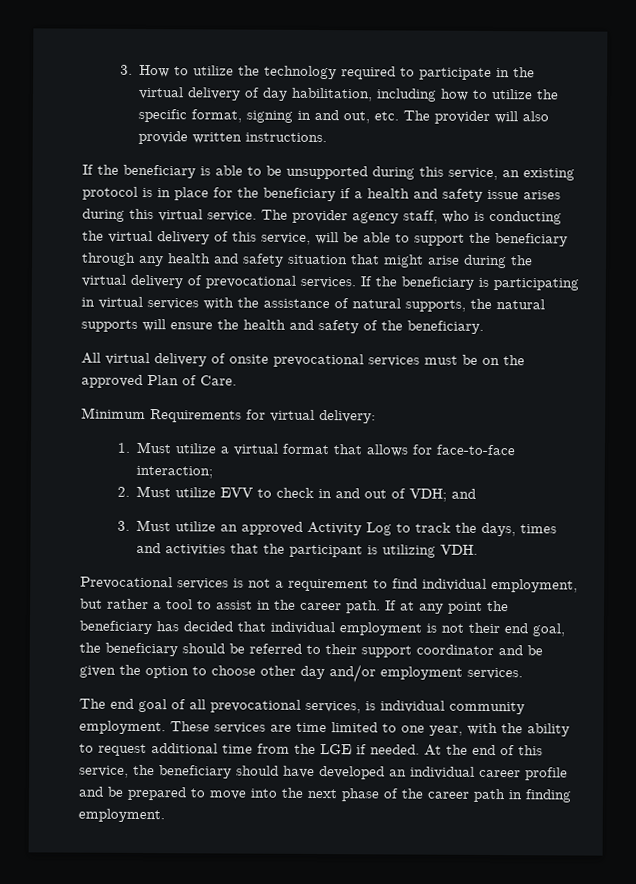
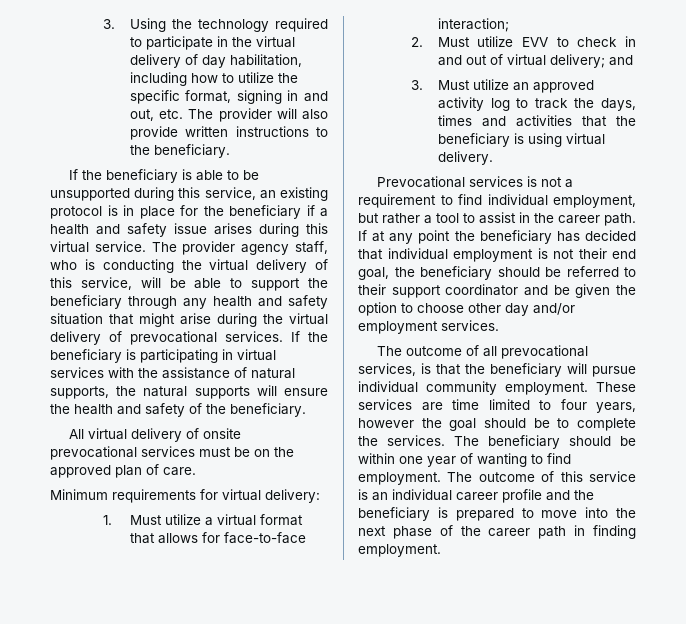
[119,64,234,78] 3. How to utilize -> [103,18,166,32] 3. Using
[244,132,327,143] instructions. -> [235,126,328,137] [129,144,230,158] instructions to the beneficiary.
[147,375,237,386] Plan of Care. -> [115,464,196,478] plan of care.
[150,409,242,423] Requirements -> [112,489,196,503] requirements
[408,488,447,502] VDH; -> [506,54,605,68] virtual delivery;
[306,521,392,536] Activity Log -> [437,97,510,111] activity log
[288,544,478,558] participant is utilizing VDH. -> [437,133,605,147] [437,151,493,165] beneficiary is using virtual delivery.
[110,698,167,713] end goal -> [405,346,462,356] outcome
(376, 706) none -> [436,363,636,377] that the beneficiary will pursue
[401,722,570,737] [79,743,543,757] [79,764,385,780] one year, with the ability to request additional time from the LGE if needed. At the end of this service, the beneficiary should have developed -> [560,399,636,413] [358,418,636,431] [358,435,636,449] [358,453,571,467] [358,471,636,485] [358,489,368,500] four years, however the goal should be to complete the services. The beneficiary should be within one year of wanting to find employment. The outcome of this service is
[107,786,124,797] be -> [574,490,594,500] [358,507,448,521] the beneficiary is

